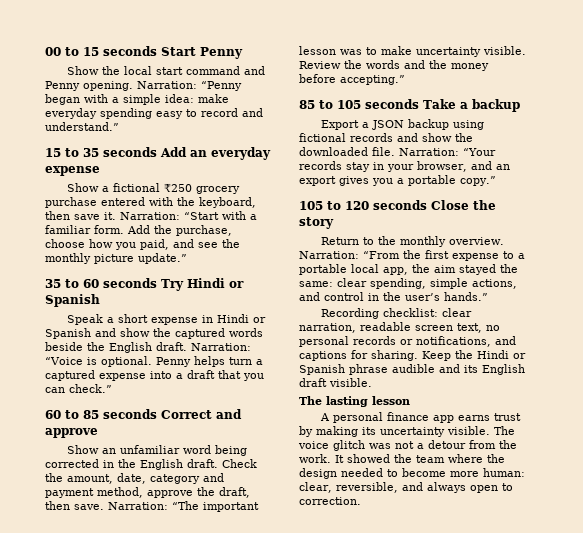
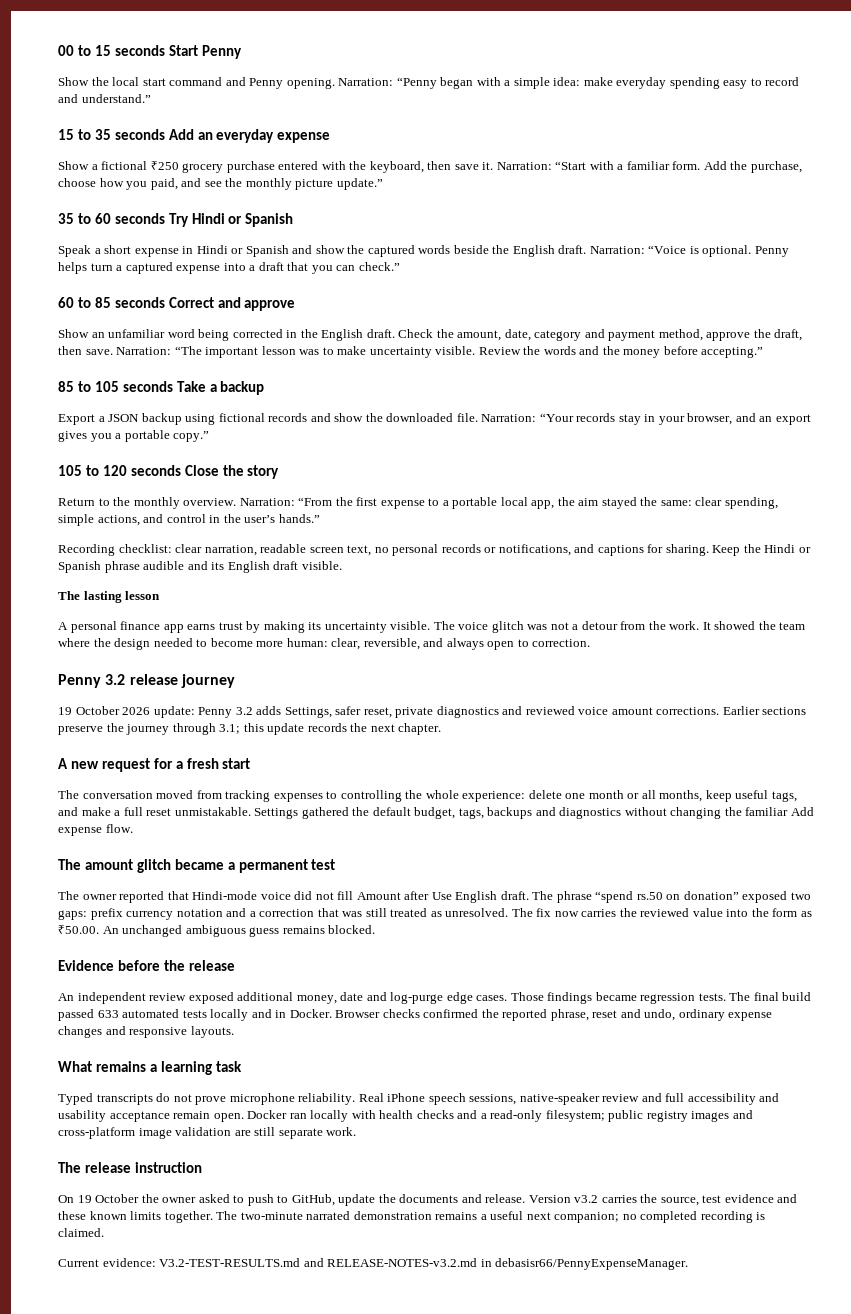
(361, 501) none -> [58,674,235,688] [58,706,807,718] [58,723,442,735] [58,758,251,772] [58,790,797,802] [58,807,814,819] [58,824,133,836] [58,859,336,873] [58,891,811,903] [58,908,812,920] [58,925,376,937] [58,960,235,971] [58,992,812,1004] [58,1009,773,1021] [58,1026,234,1038] [58,1061,242,1075] [58,1093,780,1105] [58,1110,753,1122] [58,1127,357,1139] [58,1162,202,1173] [58,1194,798,1206] [58,1211,766,1223] [58,1228,104,1237] [58,1258,689,1270] // Penny 3.2 release journey // 19 October 2026 update: Penny 3.2 adds Settings, safer reset, private diagnostics and reviewed voice amount corrections. Earlier sections preserve the journey through 3.1; this update records the next chapter. // A new request for a fresh start // The conversation moved from tracking expenses to controlling the whole experience: delete one month or all months, keep useful tags, and make a full reset unmistakable. Settings gathered the default budget, tags, backups and diagnostics without changing the familiar Add expense flow. // The amount glitch became a permanent test // The owner reported that Hindi-mode voice did not fill Amount after Use English draft. The phrase “spend rs.50 on donation” exposed two gaps: prefix currency notation and a correction that was still treated as unresolved. The fix now carries the reviewed value into the form as ₹50.00. An unchanged ambiguous guess remains blocked. // Evidence before the release // An independent review exposed additional money, date and log-purge edge cases. Those findings became regression tests. The final build passed 633 automated tests locally and in Docker. Browser checks confirmed the reported phrase, reset and undo, ordinary expense changes and responsive layouts. // What remains a learning task // Typed transcripts do not prove microphone reliability. Real iPhone speech sessions, native-speaker review and full accessibility and usability acceptance remain open. Docker ran locally with health checks and a read-only filesystem; public registry images and cross-platform image validation are still separate work. // The release instruction // On 19 October the owner asked to push to GitHub, update the documents and release. Version v3.2 carries the source, test evidence and these known limits together. The two-minute narrated demonstration remains a useful next companion; no completed recording is claimed. // Current evidence: V3.2-TEST-RESULTS.md and RELEASE-NOTES-v3.2.md in debasisr66/PennyExpenseManager.

